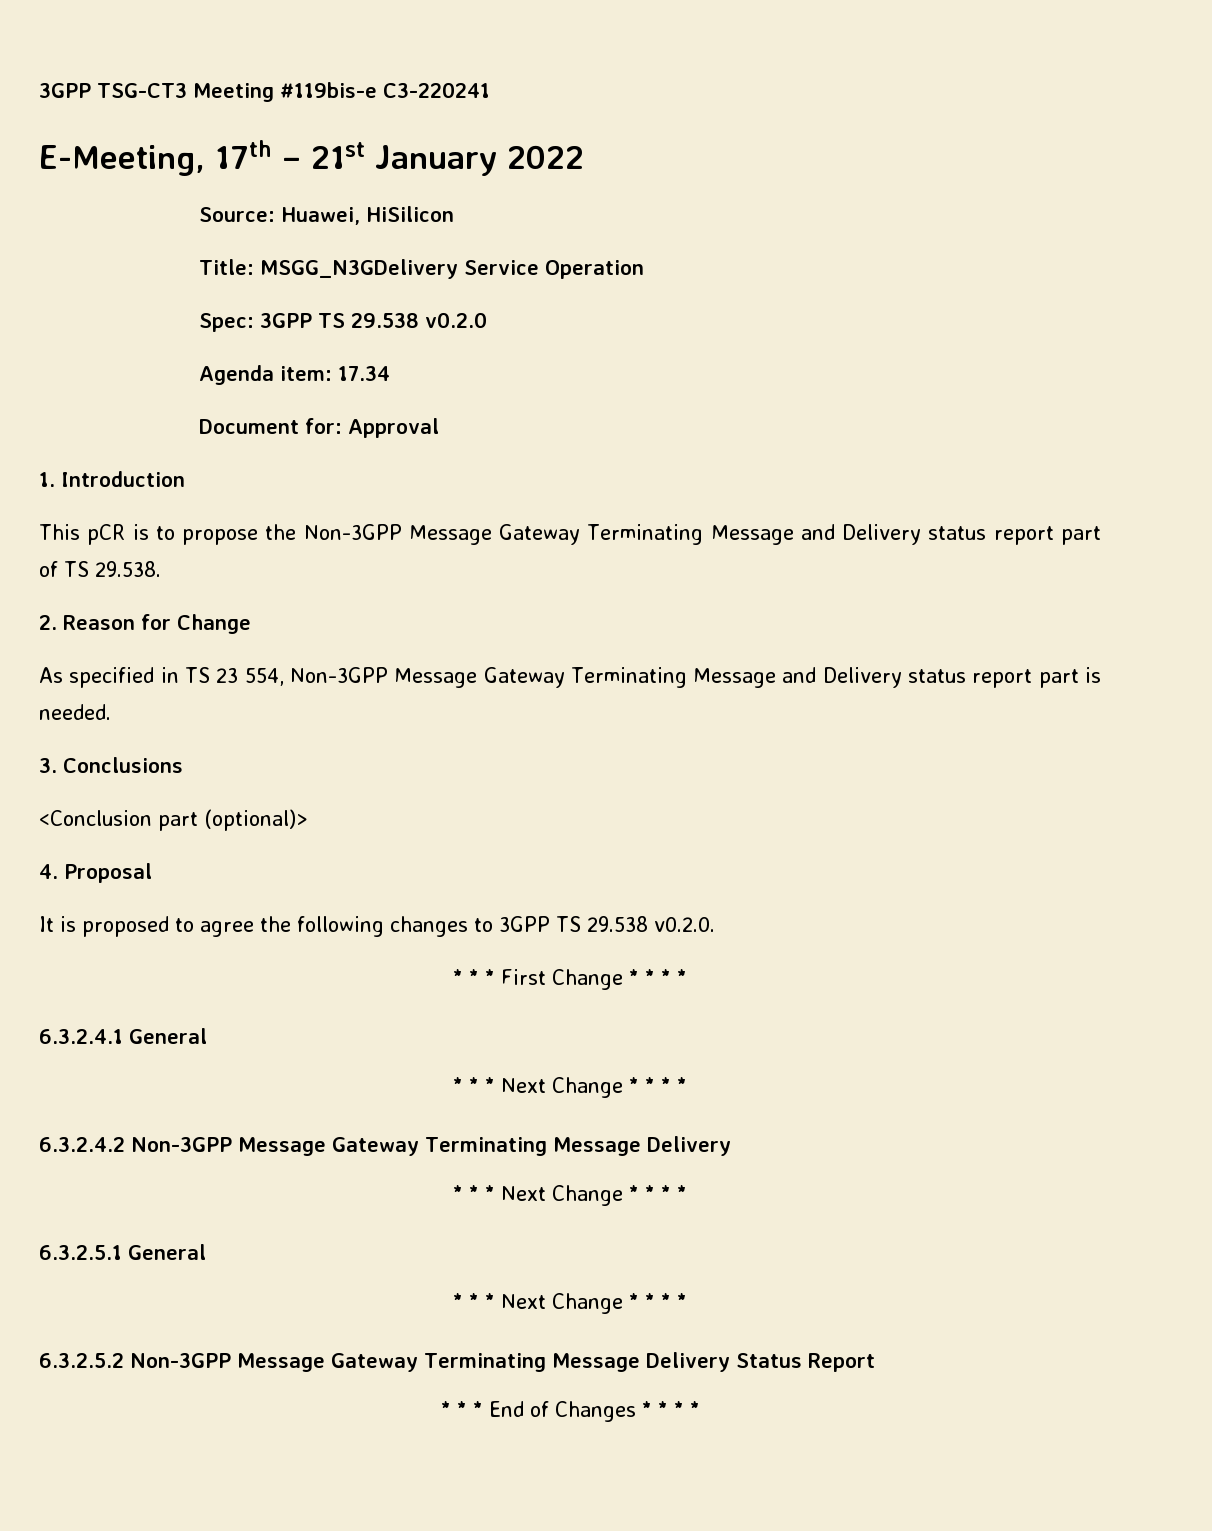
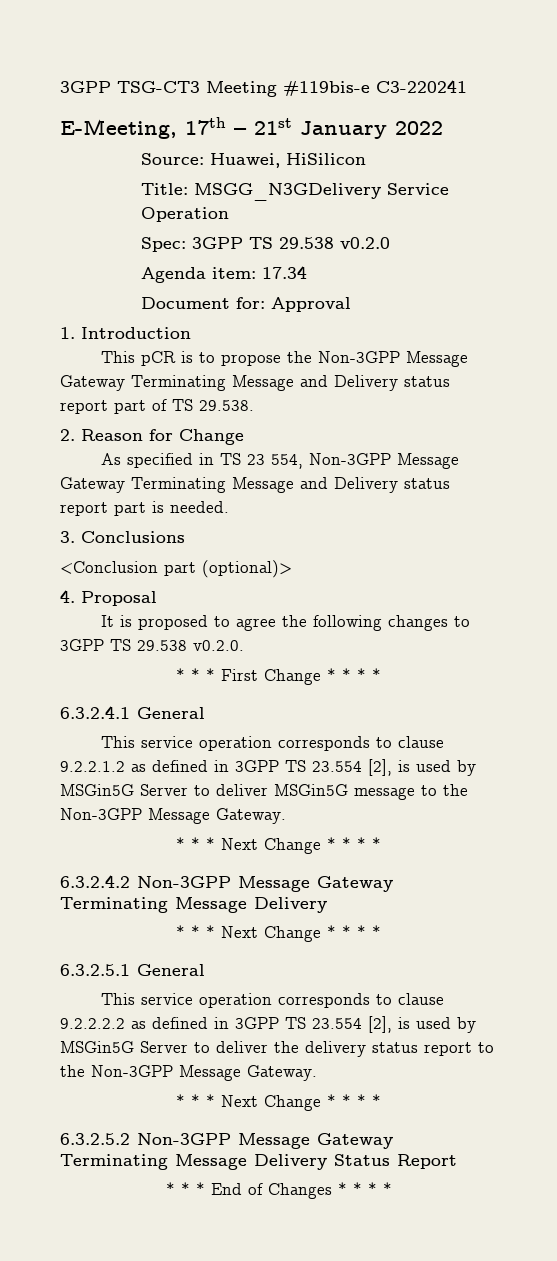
(207, 1036) none -> [101,736,445,751] [60,759,476,776] [60,784,468,800] [60,808,286,824] // This service operation corresponds to clause 9.2.2.1.2 as defined in 3GPP TS 23.554 [2], is used by MSGin5G Server to deliver MSGin5G message to the Non-3GPP Message Gateway.
(206, 1252) none -> [101,993,445,1008] [60,1016,476,1033] [60,1041,494,1057] [60,1065,317,1081] // This service operation corresponds to clause 9.2.2.2.2 as defined in 3GPP TS 23.554 [2], is used by MSGin5G Server to deliver the delivery status report to the Non-3GPP Message Gateway.

